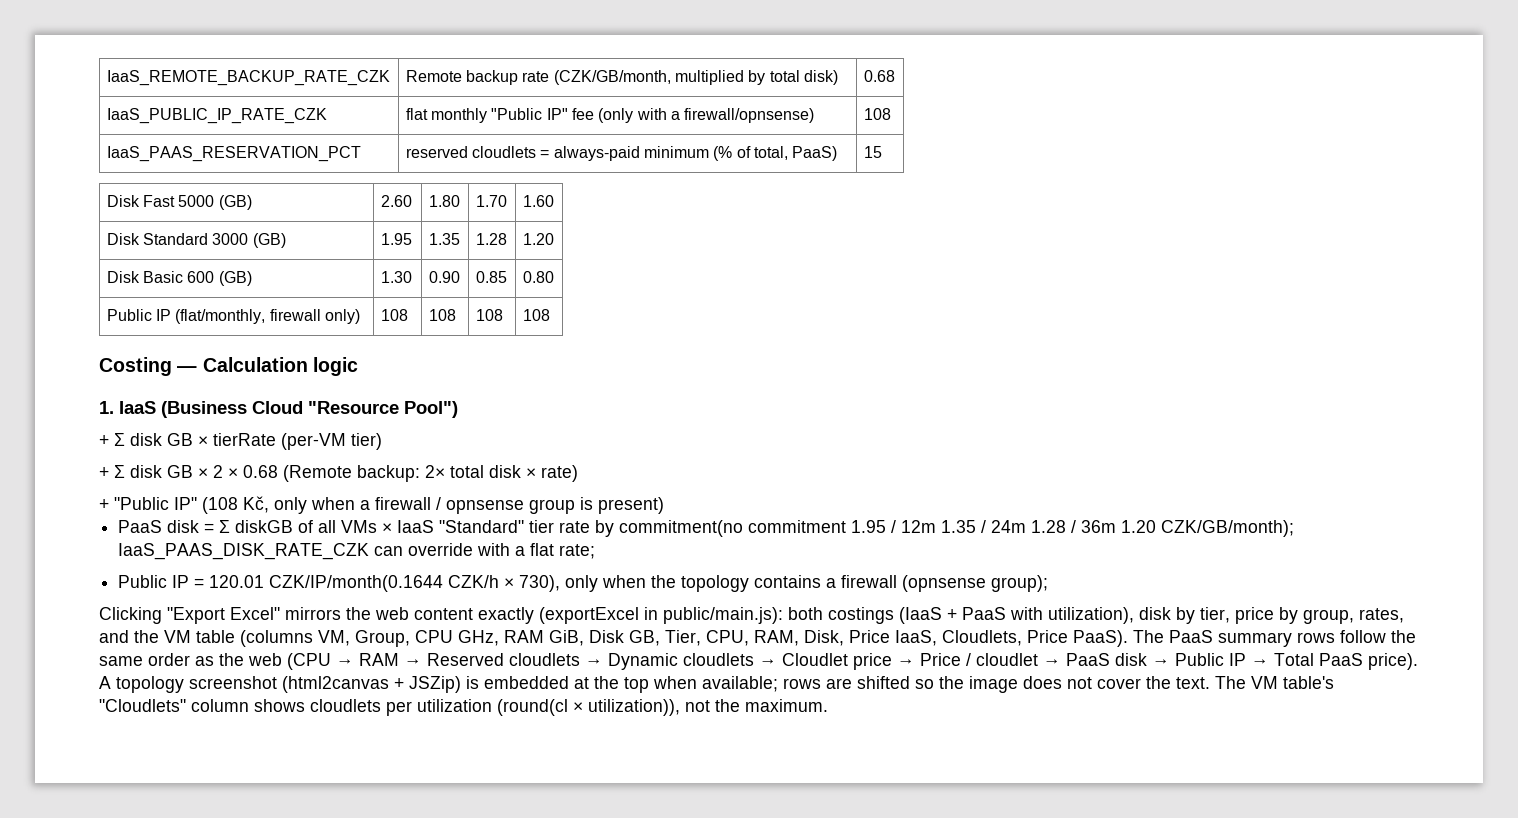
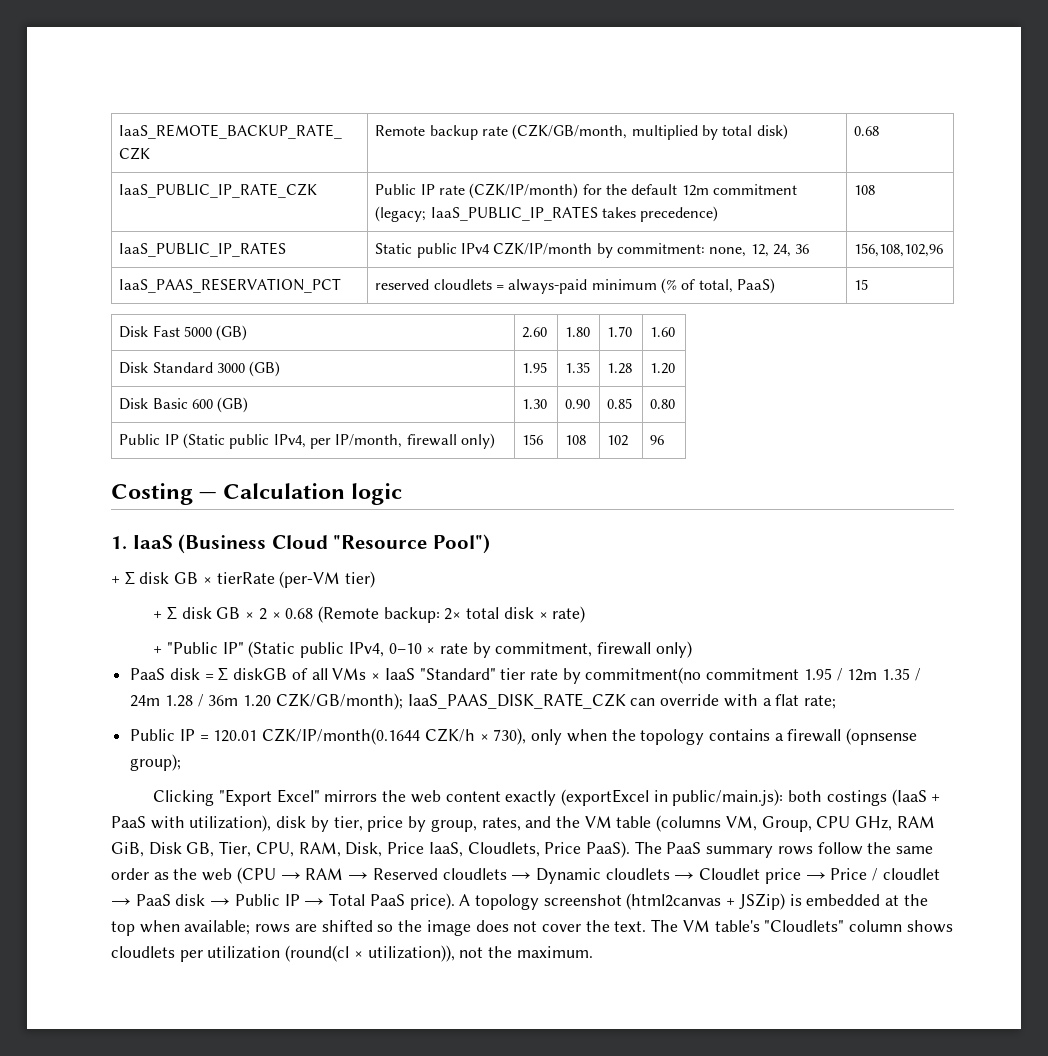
[405,108,815,123] [863,108,891,120] flat monthly "Public IP" fee (only with a firewall/opnsense) | 108 -> [375,183,797,199] [375,206,719,222] [854,185,876,195] [119,242,287,257] [375,242,810,258] [854,243,944,257] Public IP rate (CZK/IP/month) for the default 12m commitment (legacy; IaaS_PUBLIC_IP_RATES takes precedence) | 108 // IaaS_PUBLIC_IP_RATES | Static public IPv4 CZK/IP/month by commitment: none, 12, 24, 36 | 156,108,102,96
[175,309,266,324] (flat/monthly, -> [182,433,403,449] (Static public IPv4, per IP/month,
[380,309,408,321] [428,309,456,321] [475,309,503,321] [522,309,550,321] 108 | 108 | 108 | 108 -> [522,434,544,445] [565,435,587,445] [607,435,629,446] [650,435,665,445] 156 | 108 | 102 | 96
[202,496,664,514] (108 Kč, only when a firewall / opnsense group is present) -> [248,641,692,658] (Static public IPv4, 0–10 × rate by commitment, firewall only)

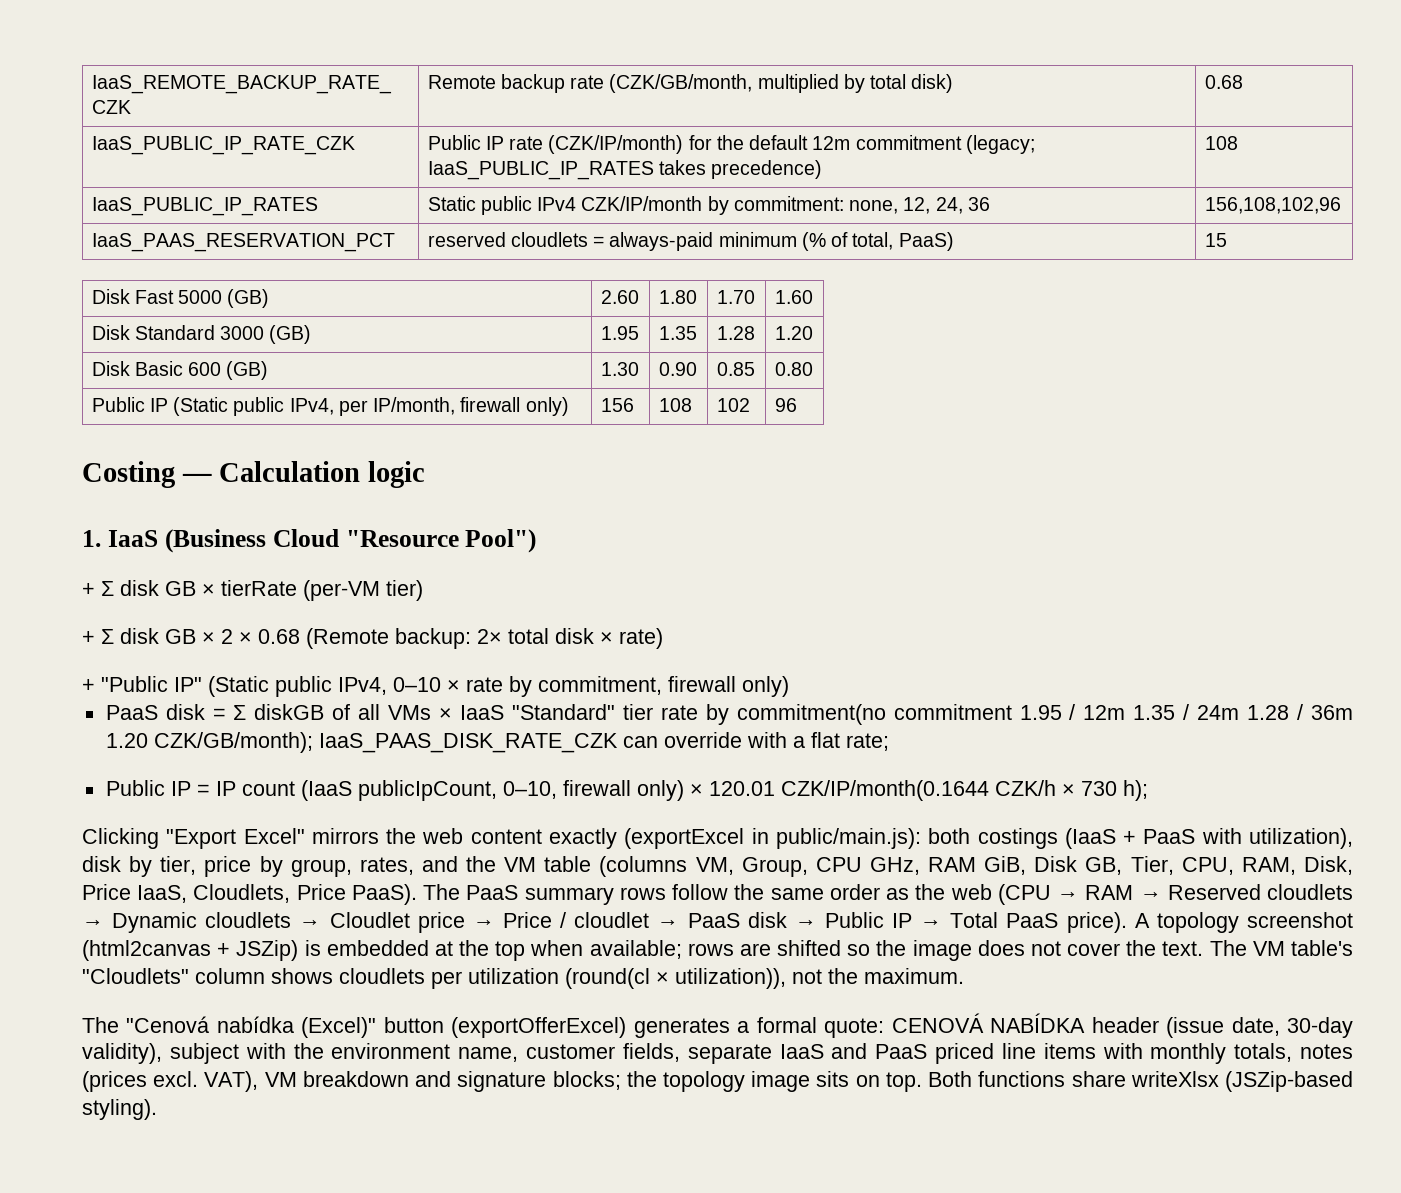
[213,728,918,745] [130,754,182,771] 120.01 CZK/IP/month(0.1644 CZK/h × 730), only when the topology contains a firewall (opnsense group); -> [215,780,1148,801] IP count (IaaS publicIpCount, 0–10, firewall only) × 120.01 CZK/IP/month(0.1644 CZK/h × 730 h);
(593, 952) none -> [82,1013,1354,1038] [82,1043,1354,1064] [82,1071,1353,1092] [82,1099,157,1120] // The "Cenová nabídka (Excel)" button (exportOfferExcel) generates a formal quote: CENOVÁ NABÍDKA header (issue date, 30-day validity), subject with the environment name, customer fields, separate IaaS and PaaS priced line items with monthly totals, notes (prices excl. VAT), VM breakdown and signature blocks; the topology image sits on top. Both functions share writeXlsx (JSZip-based styling).

